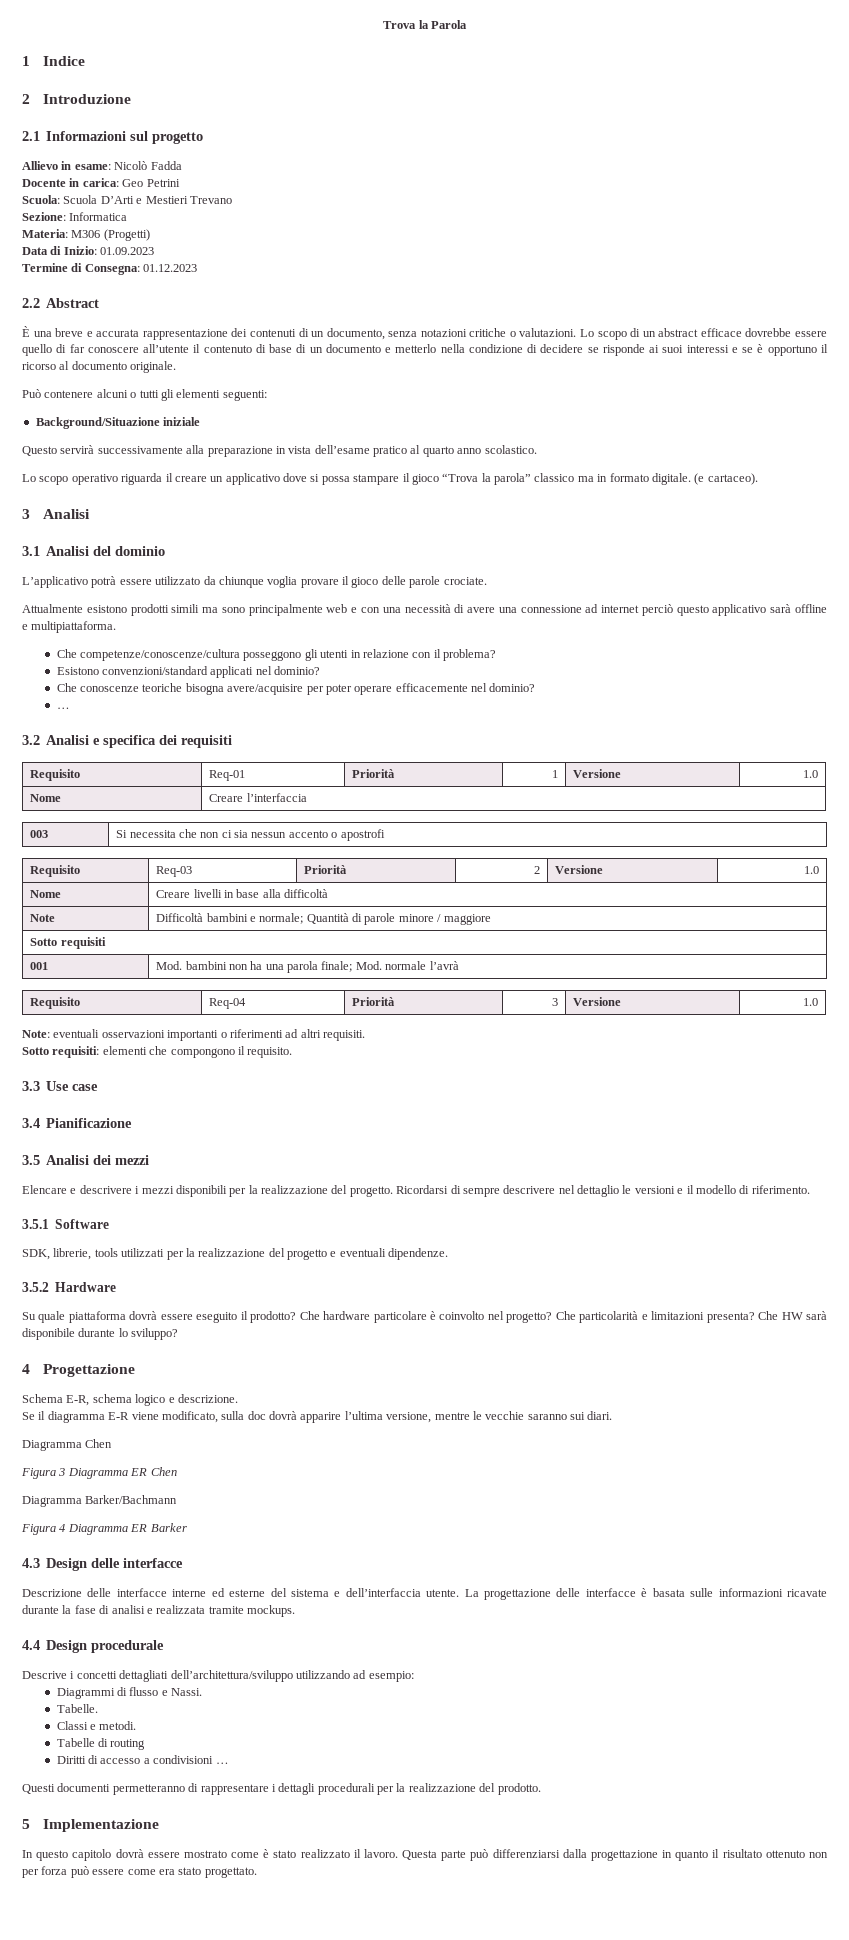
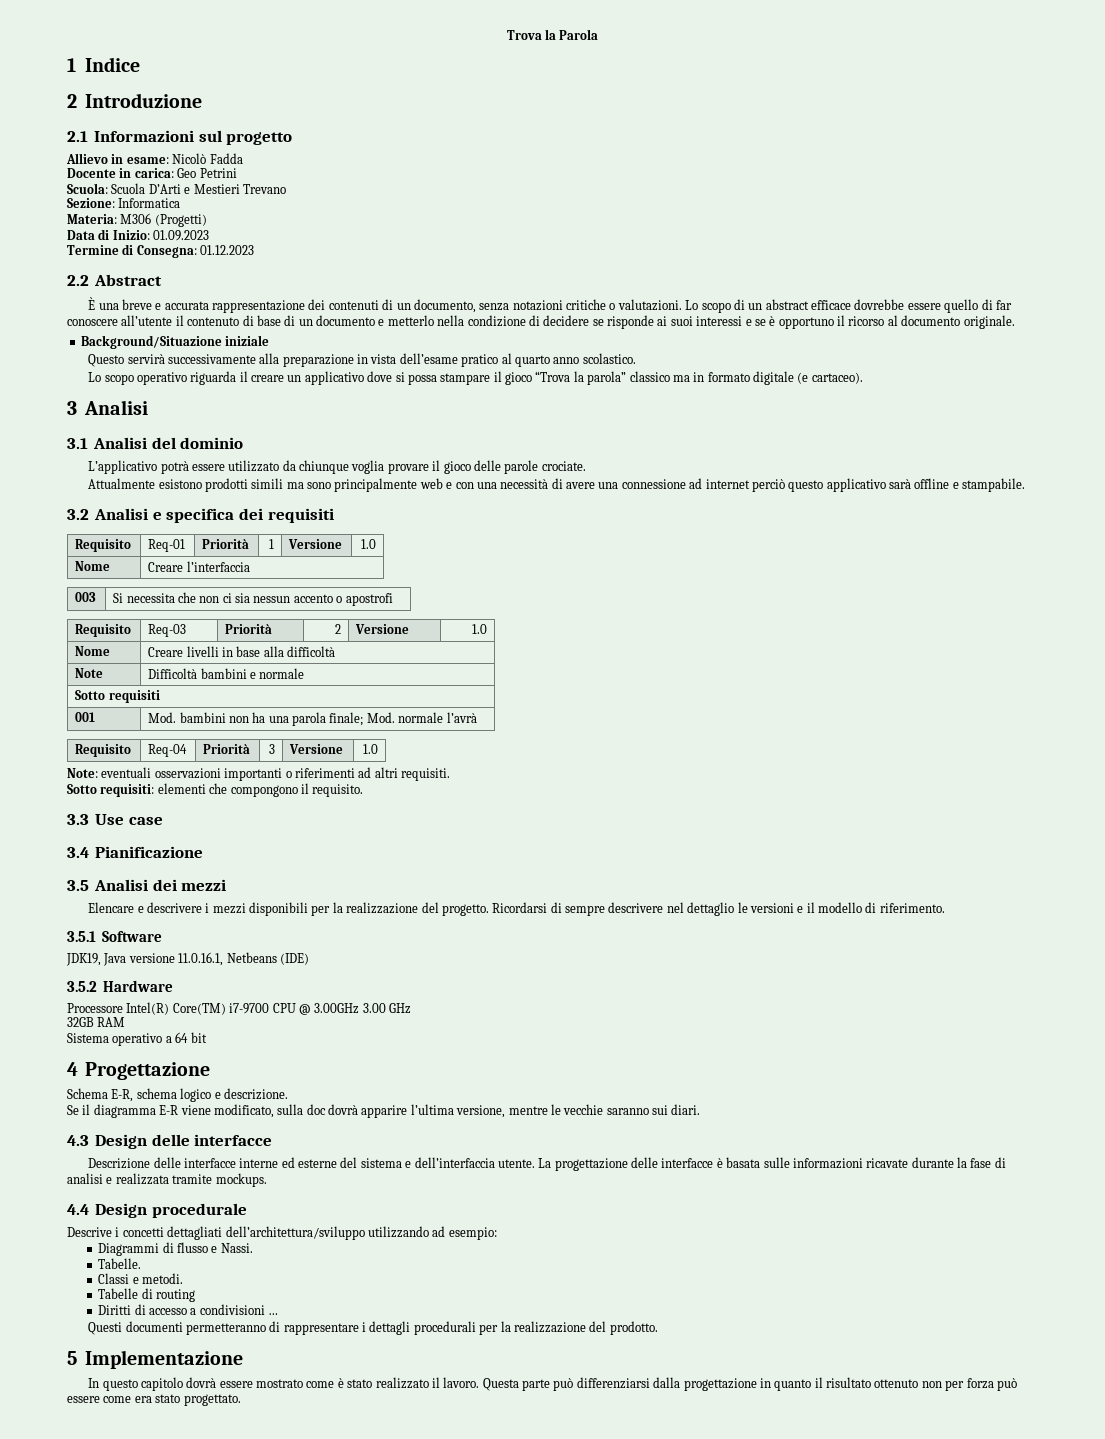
[22,389,267,401] // Può contenere alcuni o tutti gli elementi seguenti: -> (1015, 322) none
[651,473,691,485] digitale. -> [753,371,795,385] digitale
[31,621,117,633] [56,649,497,661] [56,666,321,678] [56,683,536,695] [56,707,70,709] multipiattaforma. // Che competenze/conoscenze/cultura posseggono gli utenti in relazione con il problema? // Esistono convenzioni/standard applicati nel dominio? // Che conoscenze teoriche bisogna avere/acquisire per poter operare efficacemente nel dominio? // … -> [962,478,1026,492] stampabile.
[259,913,491,925] normale; Quantità di parole minore / maggiore -> [259,668,305,679] normale
[22,1248,449,1260] [22,1282,117,1292] [22,1311,828,1323] [22,1328,179,1340] SDK, librerie, tools utilizzati per la realizzazione del progetto e eventuali dipendenze. // 3.5.2 Hardware // Su quale piattaforma dovrà essere eseguito il prodotto? Che hardware particolare è coinvolto nel progetto? Che particolarità e limitazioni presenta? Che HW sarà disponibile durante lo sviluppo? -> [66,952,309,966] [67,980,174,992] [67,1002,411,1015] [67,1017,126,1027] [67,1032,207,1046] JDK19, Java versione 11.0.16.1, Netbeans (IDE) // 3.5.2 Hardware // Processore Intel(R) Core(TM) i7-9700 CPU @ 3.00GHz 3.00 GHz // 32GB RAM // Sistema operativo a 64 bit
[22,1439,113,1451] [21,1467,177,1479] [22,1495,178,1507] [21,1523,187,1535] // Diagramma Chen // Figura 3 Diagramma ER Chen // Diagramma Barker/Bachmann // Figura 4 Diagramma ER Barker -> (701, 1109) none

